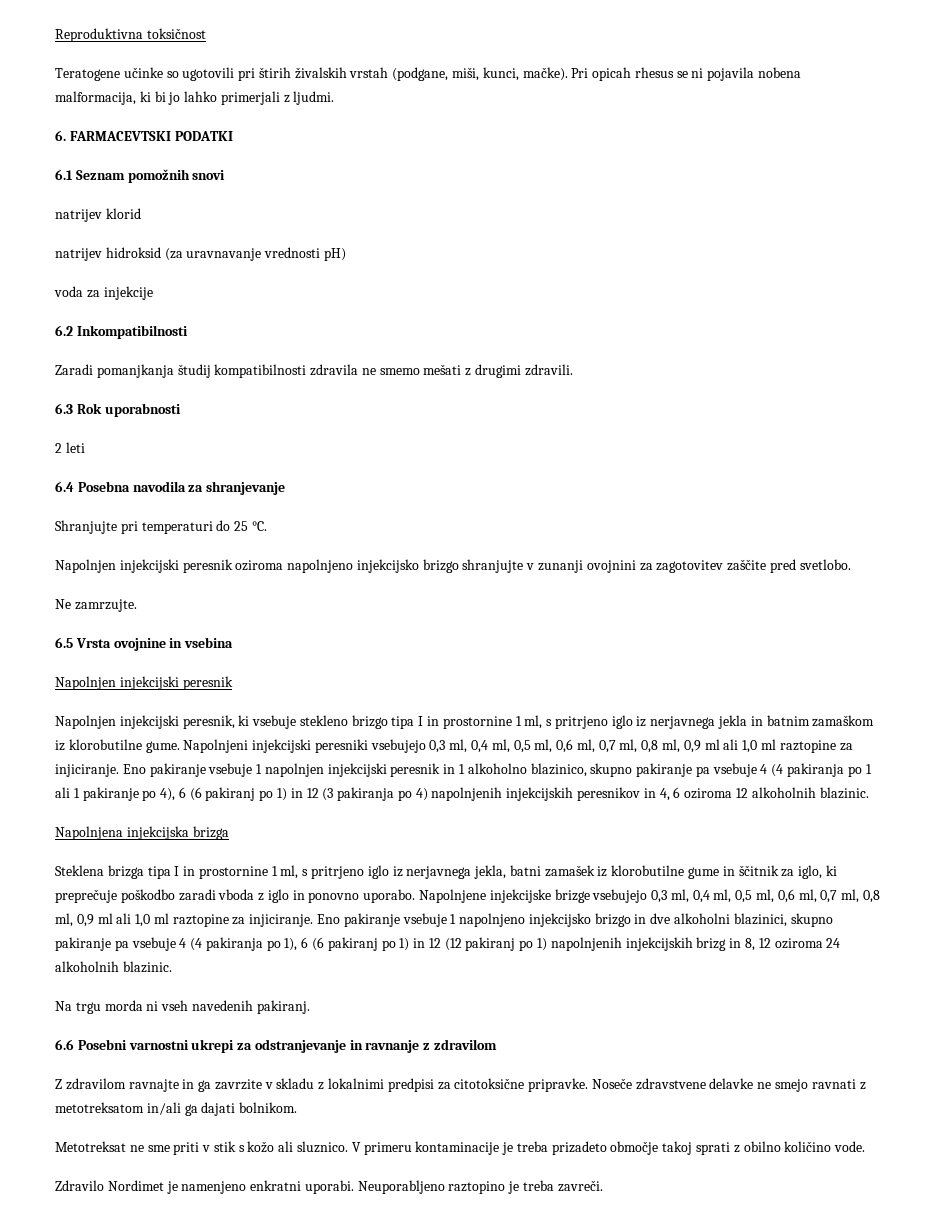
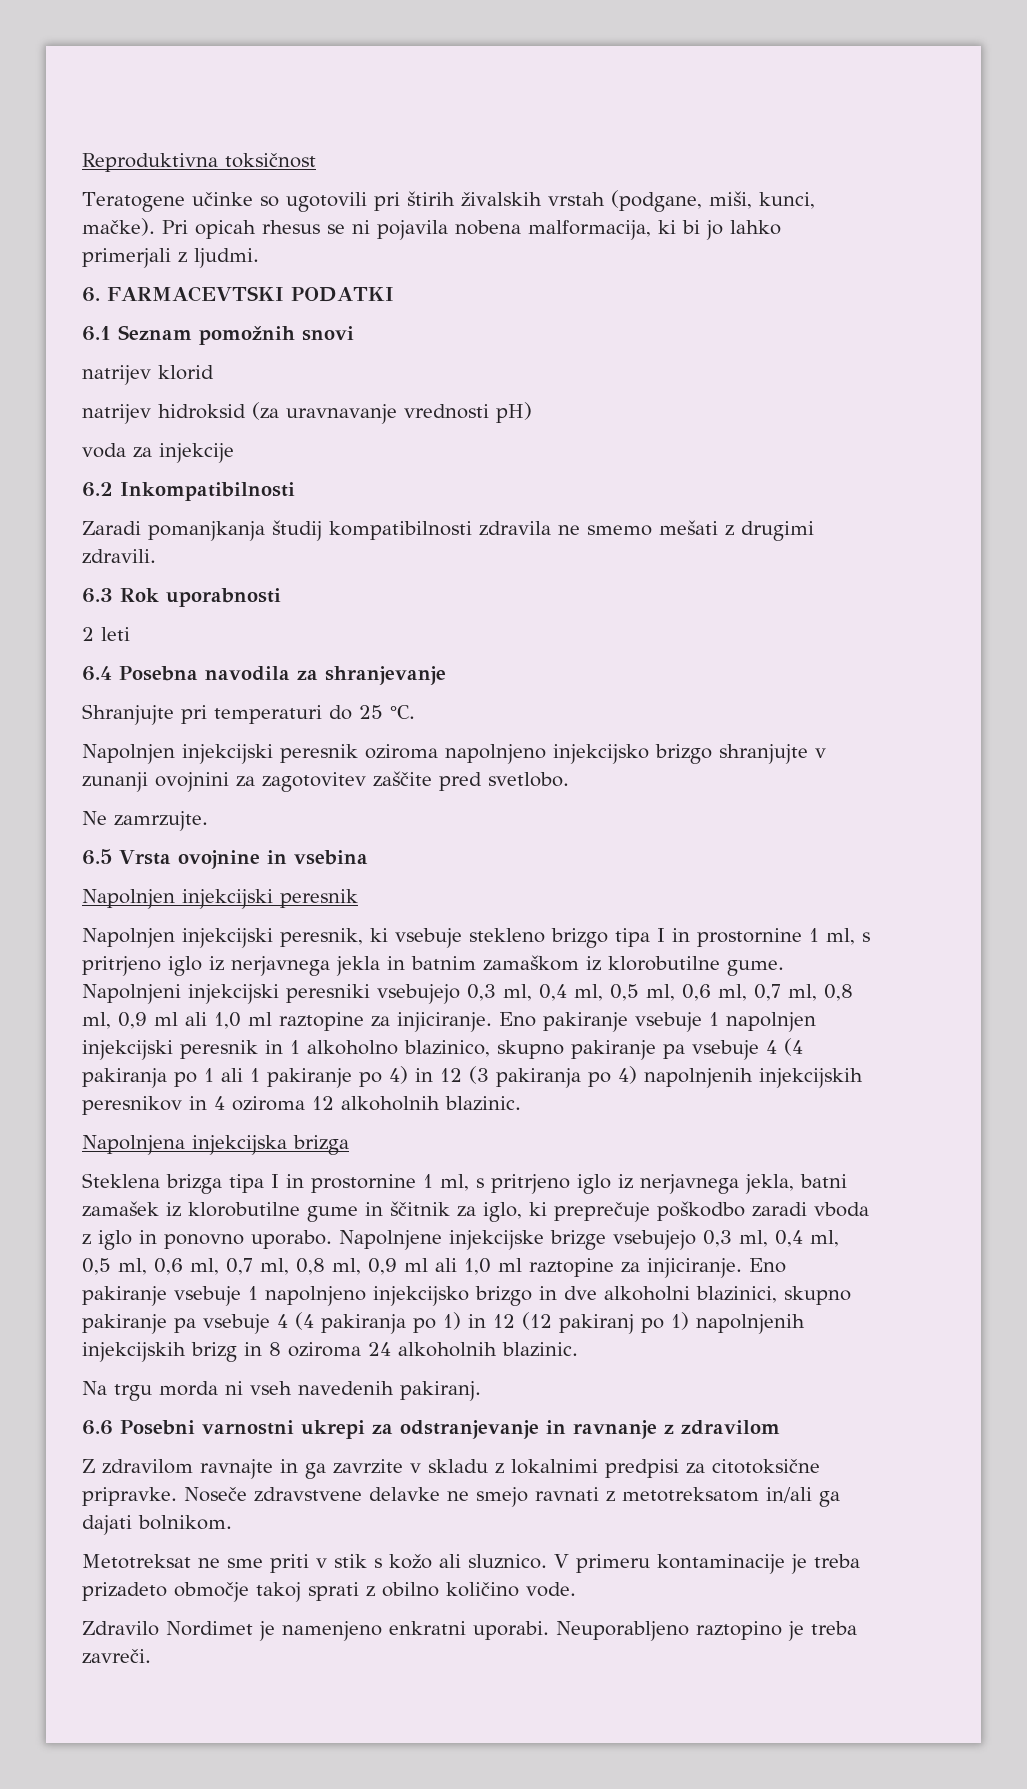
[160,787,288,801] 4), 6 (6 pakiranj po 1) -> [389,1066,408,1084] 4)
[659,787,681,801] 4, 6 -> [214,1096,225,1110] 4
[284,937,396,951] 1), 6 (6 pakiranj po -> (436, 1325) none
[744,938,771,951] 8, 12 -> [269,1342,281,1356] 8

